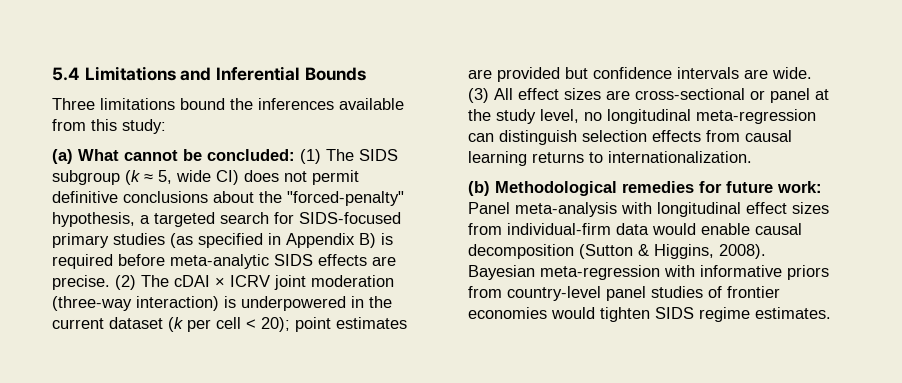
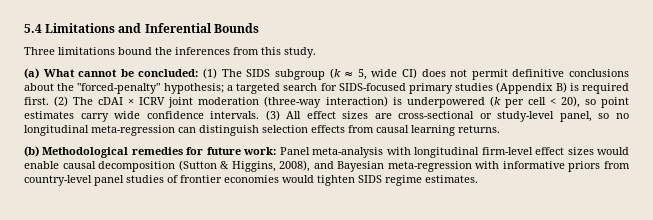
[339,98,404,110] available -> (230, 51) none
[122,119,166,134] study: -> [284,47,316,58] study.
[52,212,135,227] hypothesis, -> [163,83,224,94] hypothesis;
[170,233,393,248] [52,254,396,269] [52,275,110,290] (as specified in Appendix B) is required before meta-analytic SIDS effects are precise. -> [496,82,629,94] [24,97,49,105] (Appendix B) is required first.
[351,296,392,308] [52,317,407,332] [468,67,812,82] in the current dataset (k per cell < 20); point estimates are provided but confidence intervals are wide. -> [489,96,629,108] [24,111,260,122] (k per cell < 20), so point estimates carry wide confidence intervals.
[770,88,829,103] [468,109,579,124] panel at the study level, -> [497,111,610,122] study-level panel, so
[532,151,752,163] returns to internationalization. -> [458,125,500,133] returns.
[746,202,829,214] [468,223,649,235] effect sizes from individual-firm data -> [481,147,594,155] firm-level effect sizes
[719,244,766,259] 2008). -> [279,160,334,172] 2008), and

